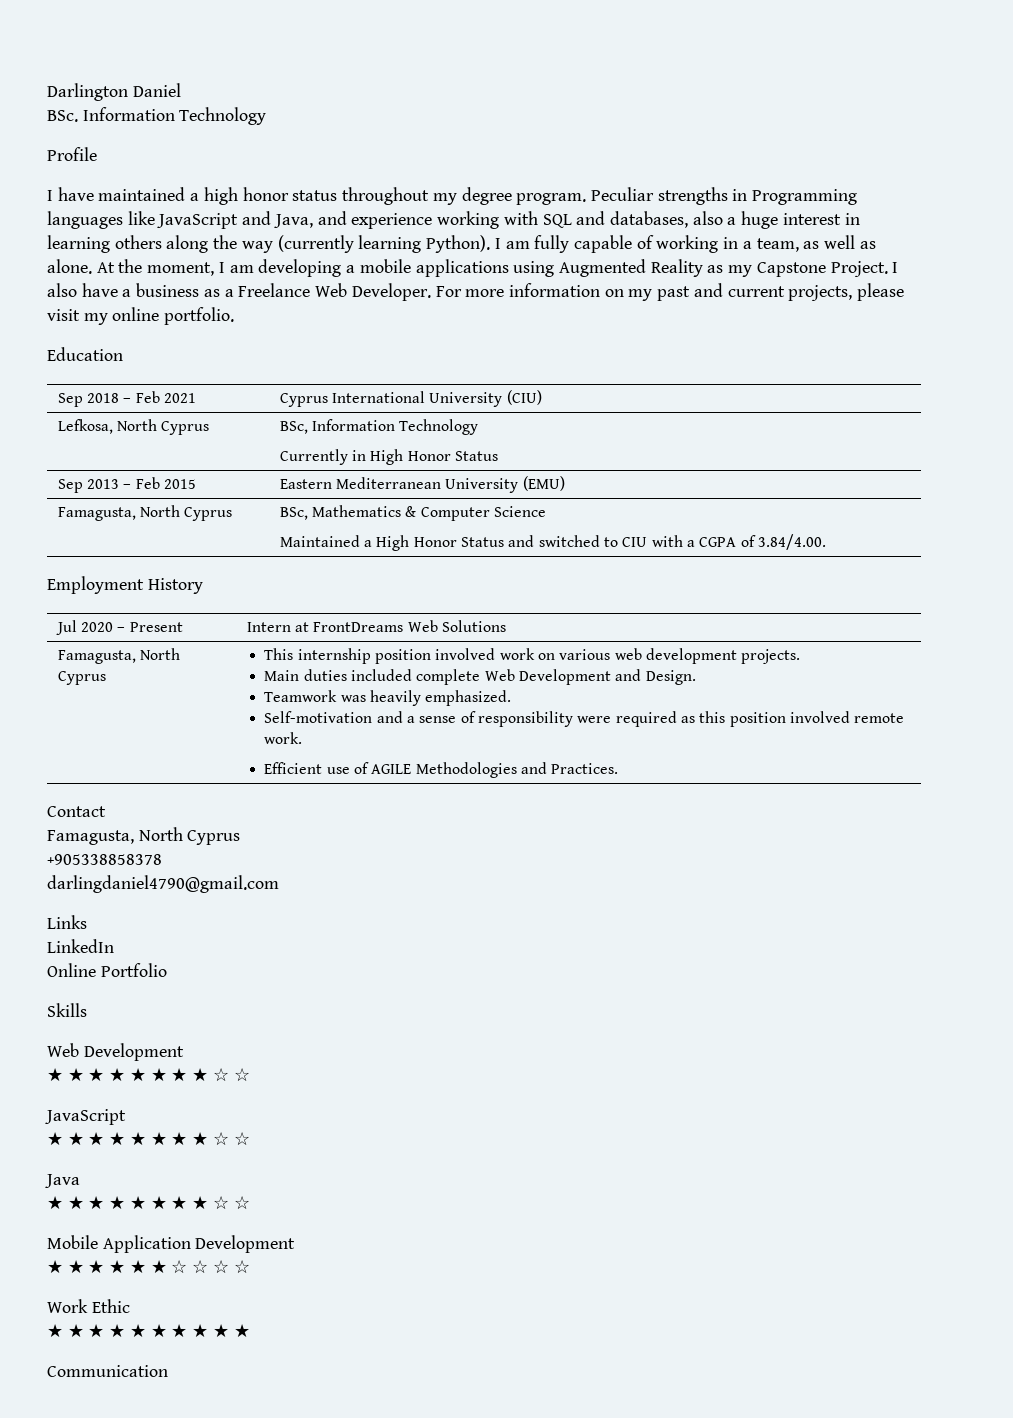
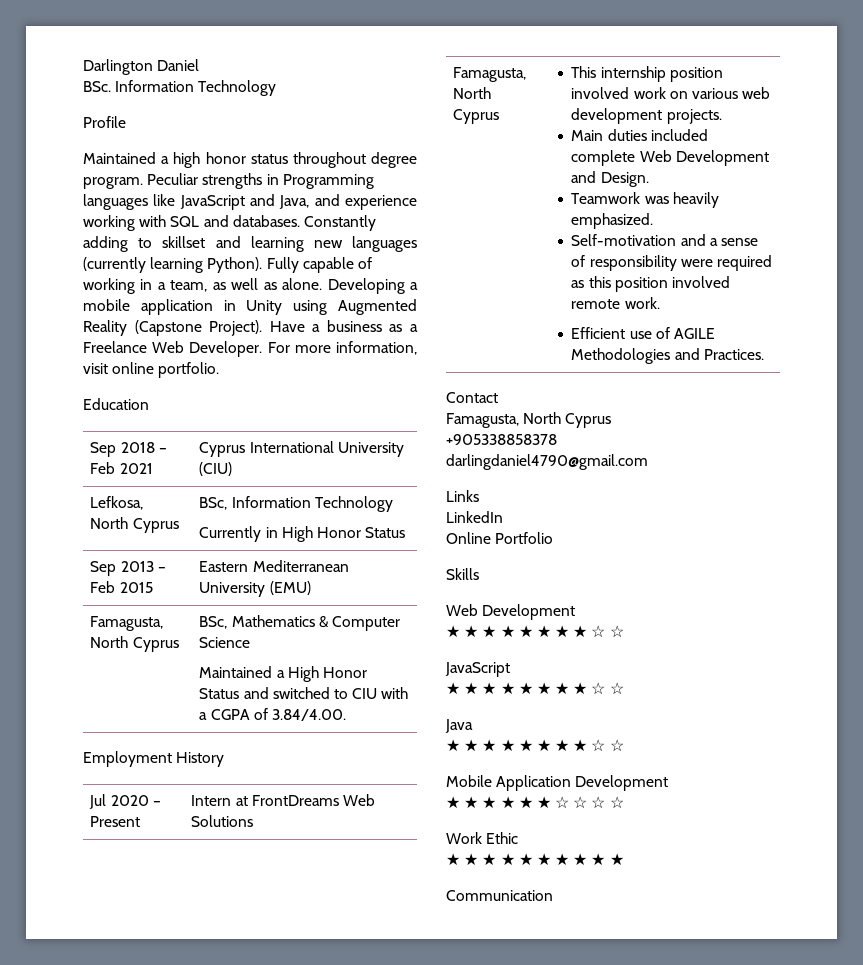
[47,187,186,201] I have maintained -> [83,152,156,164] Maintained
[432,193,457,205] my -> (366, 160) none
[609,211,860,229] [47,235,570,253] databases, also a huge interest in learning others along the way (currently learning Python). I am fully -> [232,215,376,231] [83,236,417,252] [83,257,299,273] databases. Constantly adding to skillset and learning new languages (currently learning Python). Fully
[96,259,899,277] [47,283,118,297] At the moment, I am developing a mobile applications using Augmented Reality as my Capstone Project. I also have -> [327,278,419,294] [83,299,418,315] [83,320,305,336] Developing a mobile application in Unity using Augmented Reality (Capstone Project). Have
[508,283,905,301] [47,309,108,325] information on my past and current projects, please visit my -> [336,341,417,355] [83,363,108,374] information, visit

